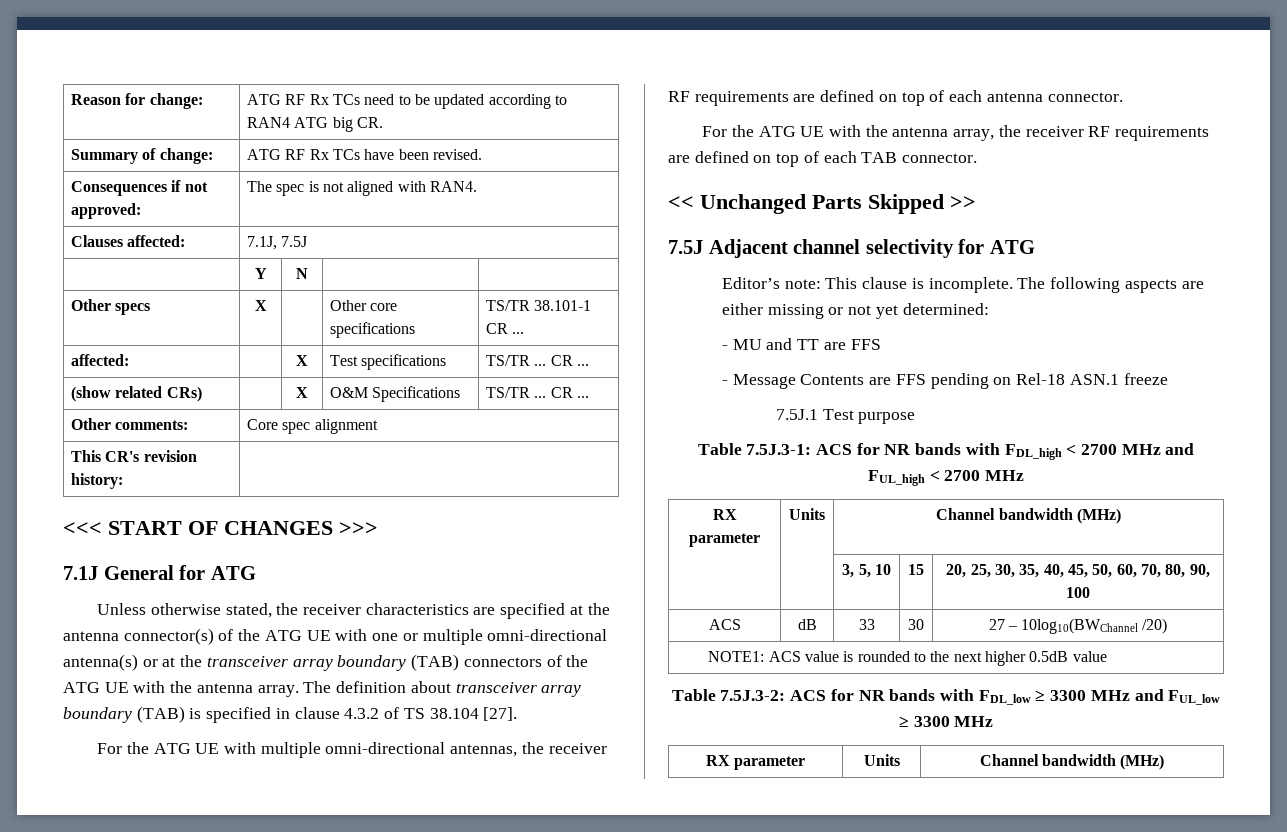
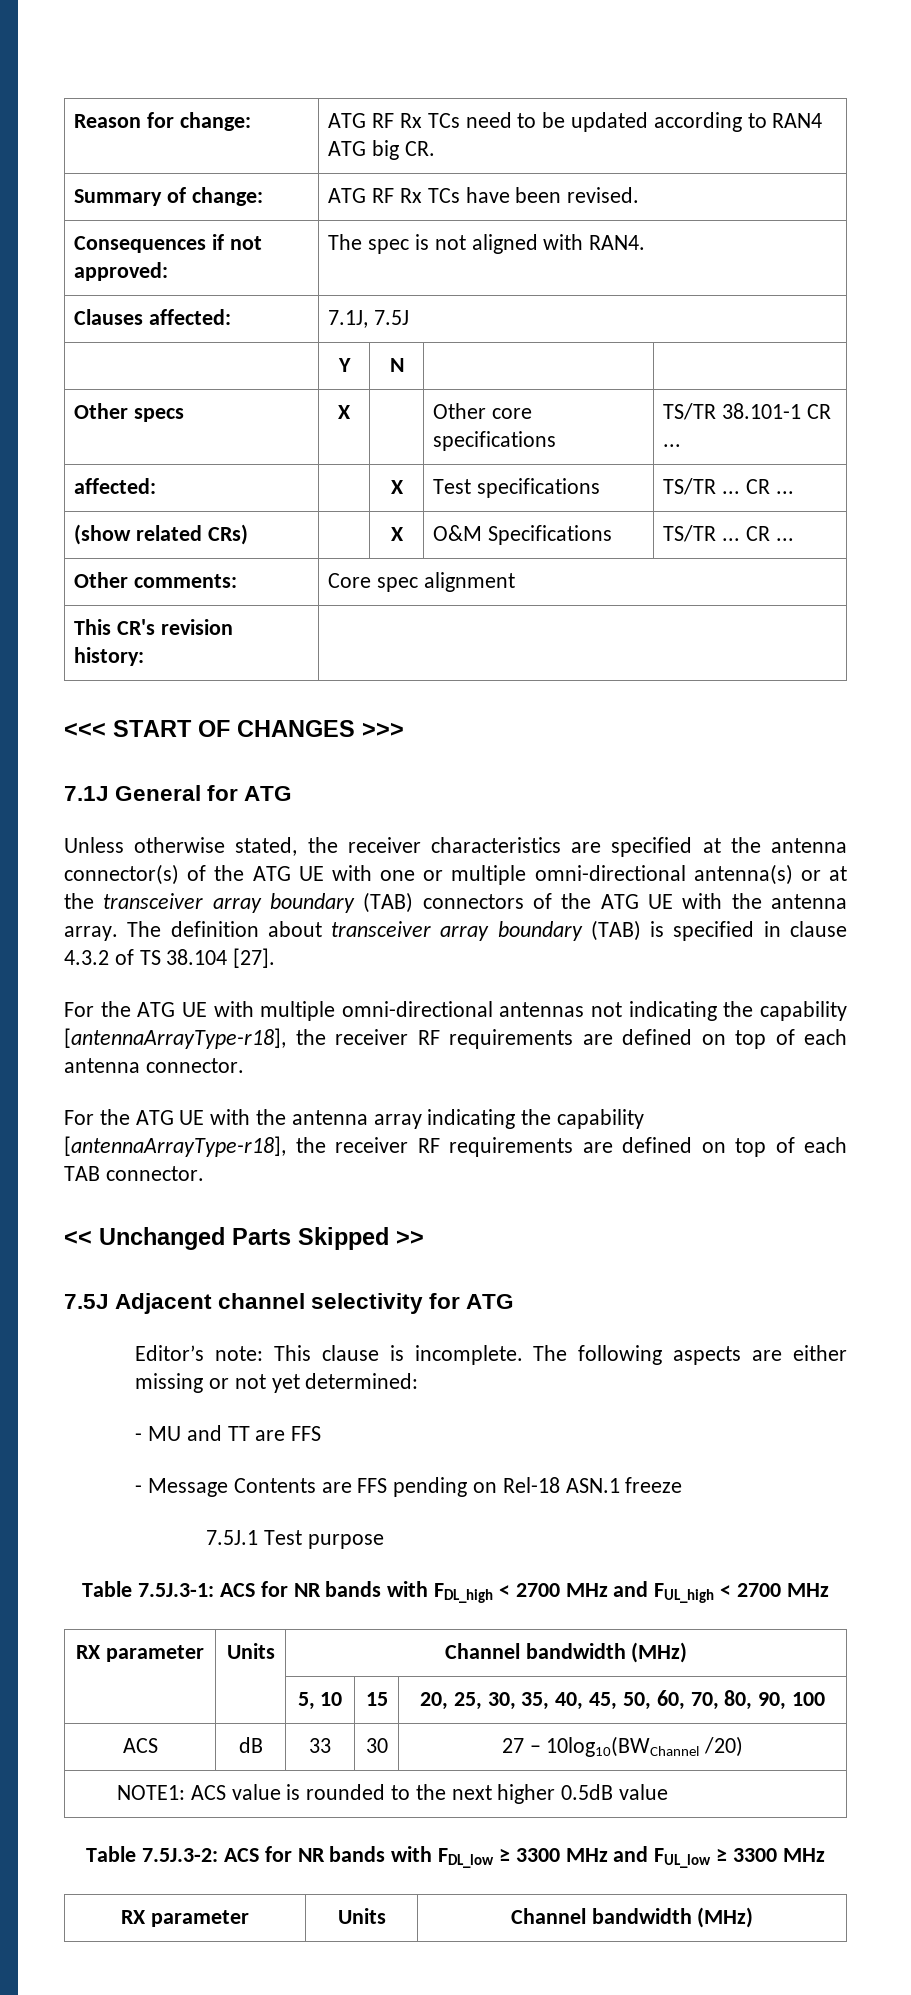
[450,744,518,757] antennas, -> [499,1001,847,1021] [64,1028,286,1049] antennas not indicating the capability [antennaArrayType-r18],
[953,129,995,141] array, -> [373,1109,645,1129] [64,1136,286,1157] array indicating the capability [antennaArrayType-r18],
[842,564,855,578] 3, -> (688, 1652) none

